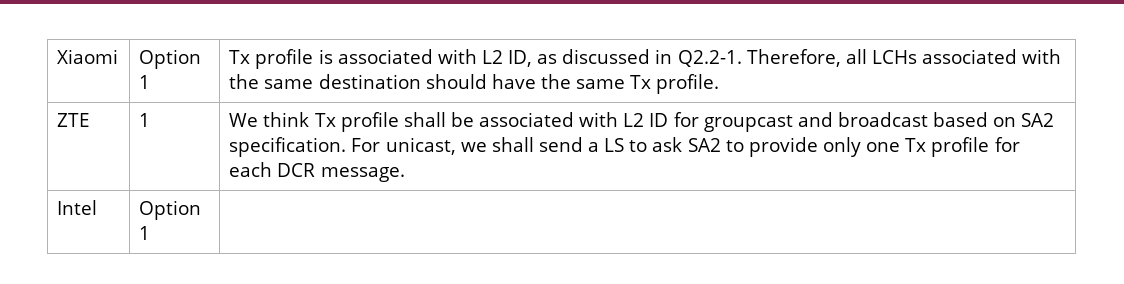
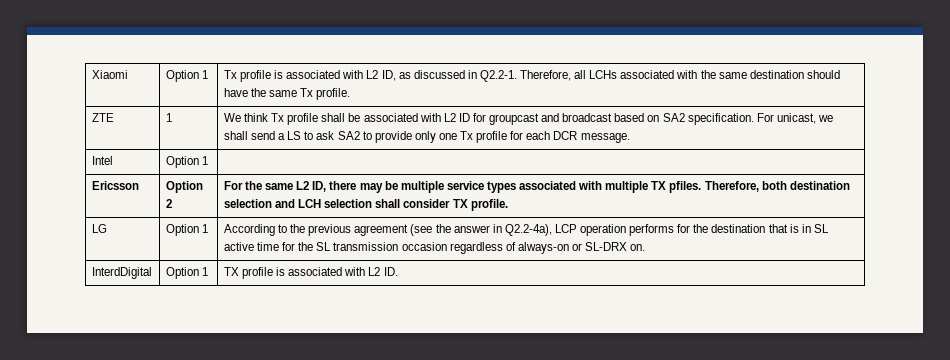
(151, 233) none -> [91,181,139,190] [165,181,203,193] [165,199,172,208] [223,181,850,193] [223,199,508,211] [91,224,107,233] [165,224,209,236] [223,224,829,236] [223,242,646,254] [91,267,152,279] [165,267,209,279] [223,267,398,279] // Ericsson | Option 2 | For the same L2 ID, there may be multiple service types associated with multiple TX pfiles. Therefore, both destination selection and LCH selection shall consider TX profile. // LG | Option 1 | According to the previous agreement (see the answer in Q2.2-4a), LCP operation performs for the destination that is in SL active time for the SL transmission occasion regardless of always-on or SL-DRX on. // InterdDigital | Option 1 | TX profile is associated with L2 ID.

